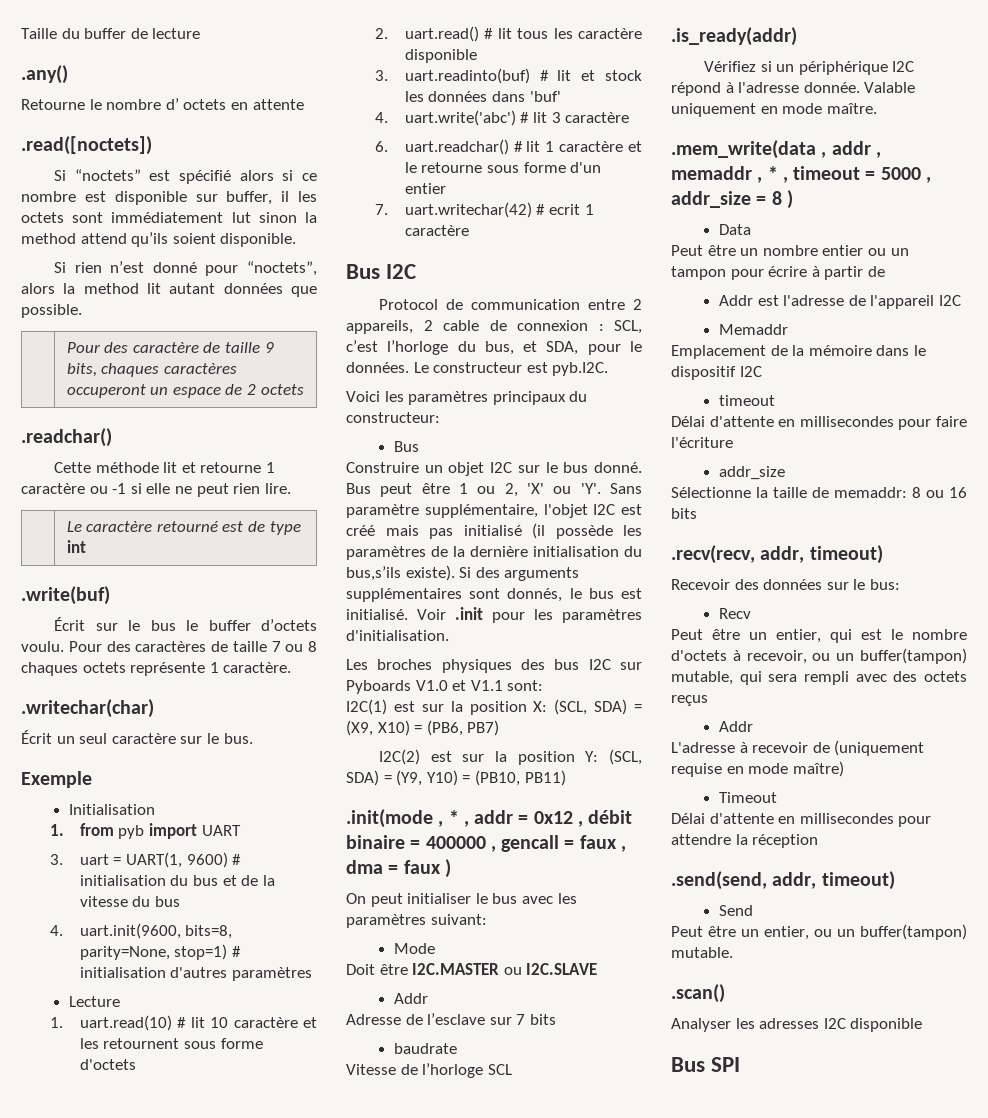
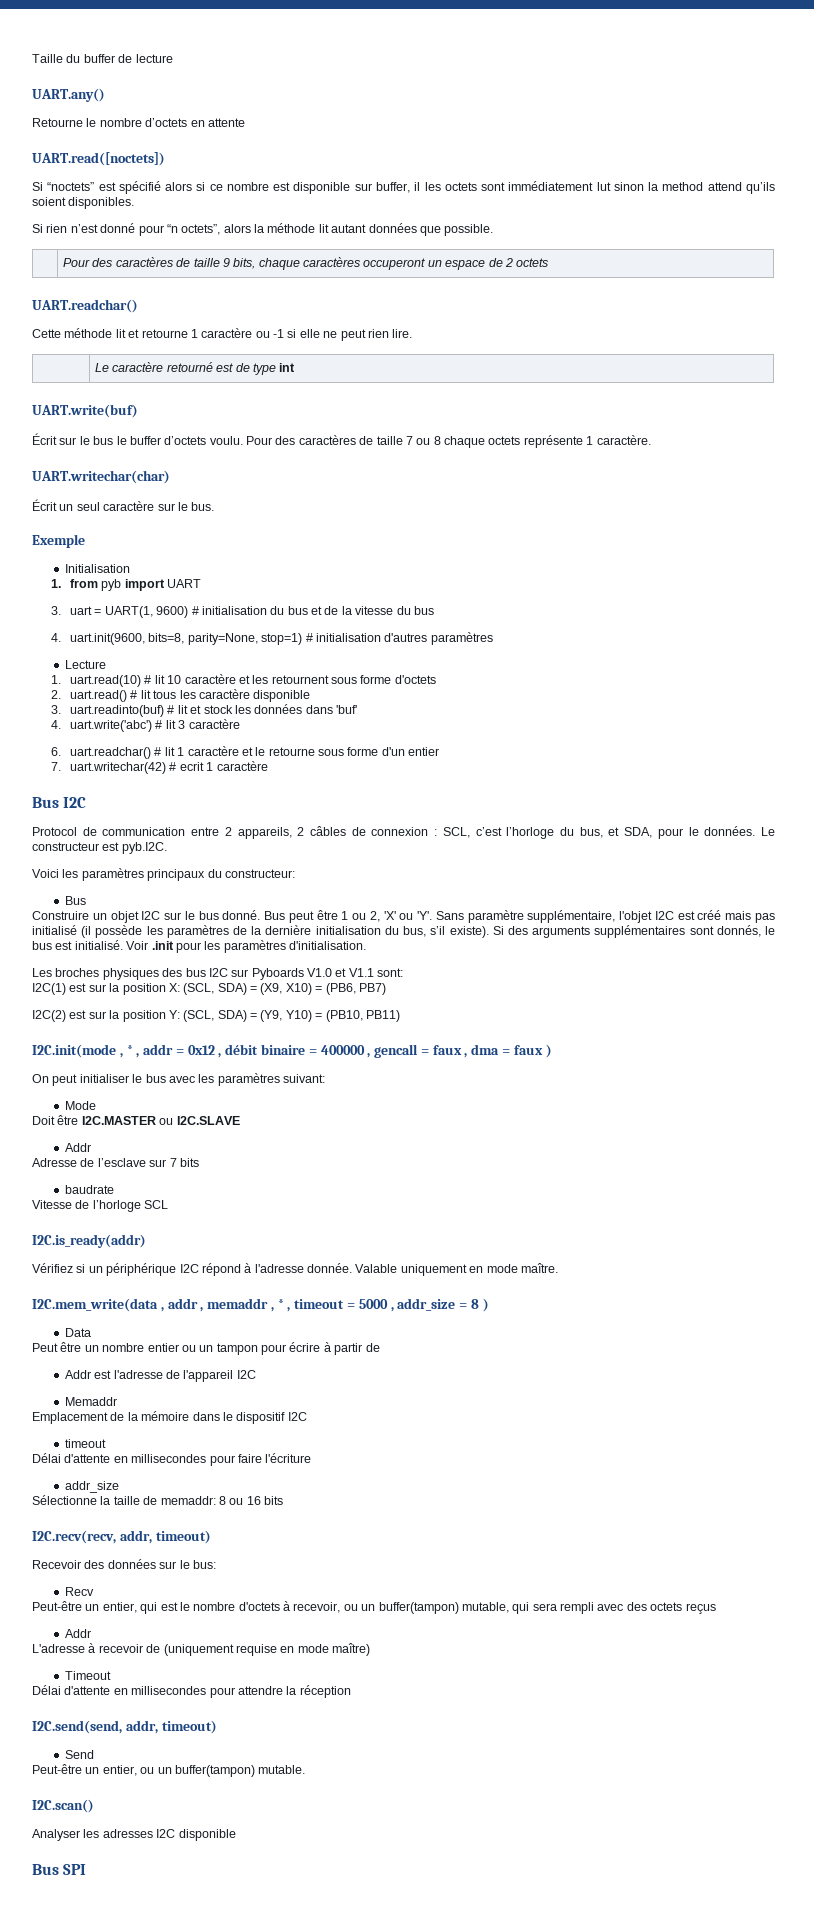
[21,65,68,84] .any() -> [32,88,105,102] UART.any()
[165,98,227,110] d’ octets -> [145,118,188,127] d’octets
[21,136,152,155] .read([noctets]) -> [32,152,165,166] UART.read([noctets])
[220,233,297,247] disponible. -> [68,197,135,209] disponibles.
[246,261,317,276] “noctets”, -> [166,224,221,235] “n octets”,
[83,283,139,294] method -> [267,223,316,233] méthode
[132,342,199,353] caractère -> [115,257,173,267] caractères
[101,363,160,377] chaques -> [258,258,300,270] chaque
[21,428,112,447] .readchar() -> [32,299,138,313] UART.readchar()
[21,586,110,605] .write(buf) -> [32,404,138,418] UART.write(buf)
[21,662,78,676] chaques -> [444,436,485,448] chaque
[21,699,154,718] .writechar(char) -> [32,470,170,484] UART.writechar(char)
[443,320,479,331] cable -> [310,826,347,836] câbles
[346,566,401,581] bus,s’ils -> [403,926,446,937] bus, s’il
[346,809,433,828] .init(mode -> [32,1044,116,1058] I2C.init(mode
[671,27,797,46] .is_ready(addr) -> [32,1234,146,1248] I2C.is_ready(addr)
[671,140,816,159] .mem_write(data -> [32,1298,158,1312] I2C.mem_write(data
[671,545,755,564] .recv(recv, -> [32,1530,116,1544] I2C.recv(recv,
[671,629,740,640] Peut être -> [32,1601,82,1611] Peut-être
[671,871,767,890] .send(send, -> [32,1720,122,1734] I2C.send(send,
[671,926,736,937] Peut être -> [32,1764,82,1774] Peut-être
[671,984,725,1003] .scan() -> [32,1799,94,1813] I2C.scan()

